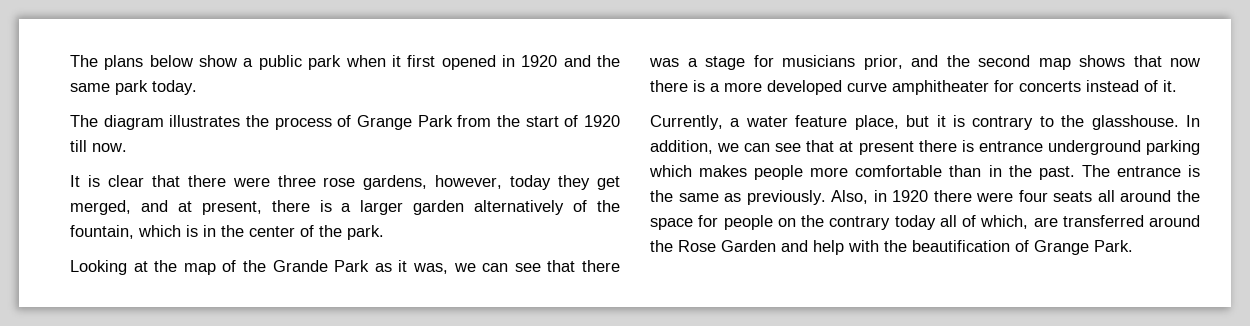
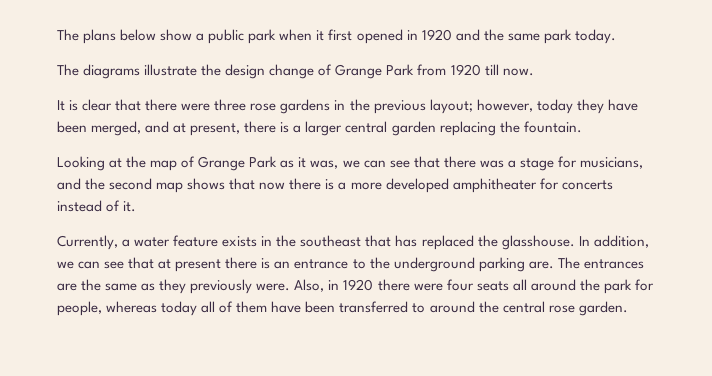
[103,115,332,130] diagram illustrates the process -> [83,64,315,79] diagrams illustrate the design change
[497,115,579,127] the start of -> (447, 70) none
[363,175,428,190] gardens, -> [280,99,473,114] gardens in the previous layout;
[597,176,620,190] get -> [607,99,638,111] [57,121,87,133] have been
[413,200,621,215] [70,225,384,240] garden alternatively of the fountain, which is in the center of the park. -> [345,121,582,136] central garden replacing the fountain.
[242,260,328,272] the Grande -> [198,156,246,171] Grange
[782,55,903,70] musicians prior, -> [579,157,643,169] musicians,
[847,82,887,92] curve -> (449, 185) none
[854,115,1054,130] place, but it is contrary to -> [222,235,474,250] exists in the southeast that has replaced
[978,140,1200,155] [649,165,1200,180] [650,190,826,205] entrance underground parking which makes people more comfortable than in the past. The entrance is the same as previously. -> [274,257,644,272] [57,279,291,294] an entrance to the underground parking are. The entrances are the same as they previously were.
[650,215,1200,230] [650,240,1133,255] space for people on the contrary today all of which, are transferred around the Rose Garden and help with the beautification of Grange Park. -> [603,279,654,294] [57,301,628,316] park for people, whereas today all of them have been transferred to around the central rose garden.

